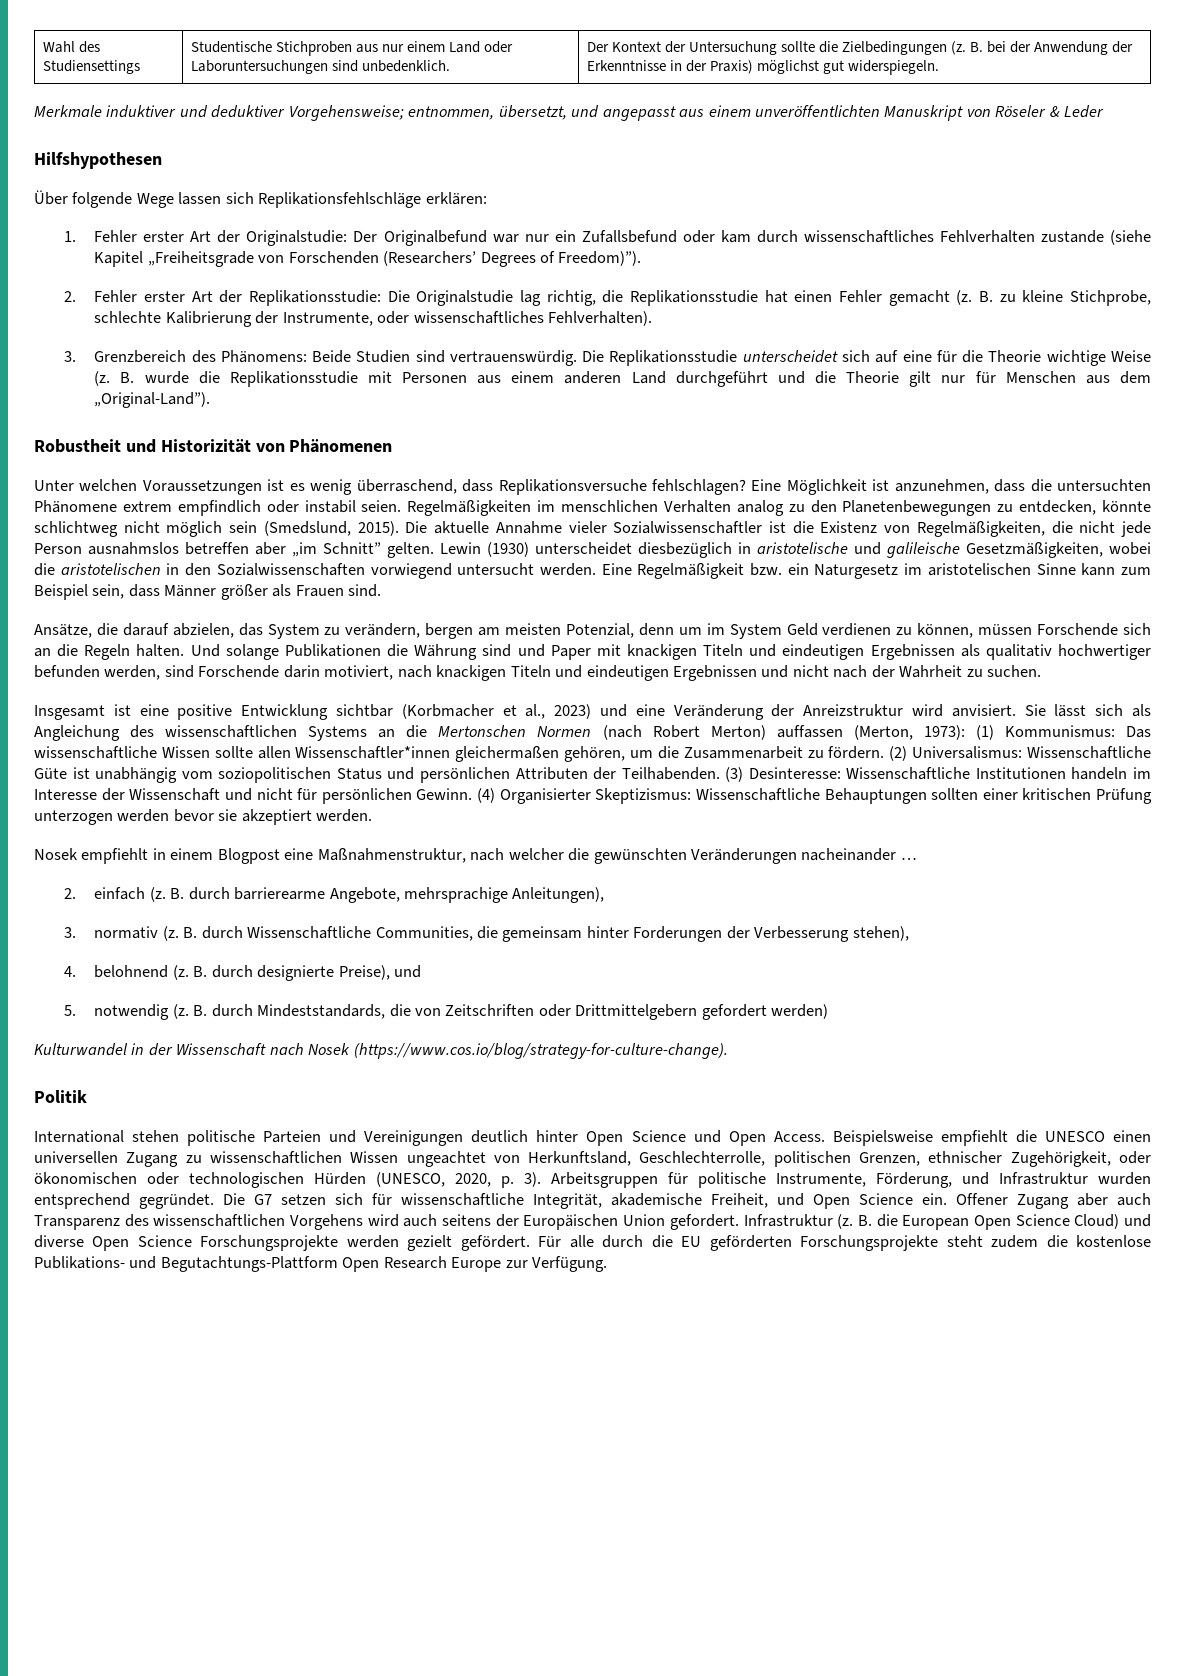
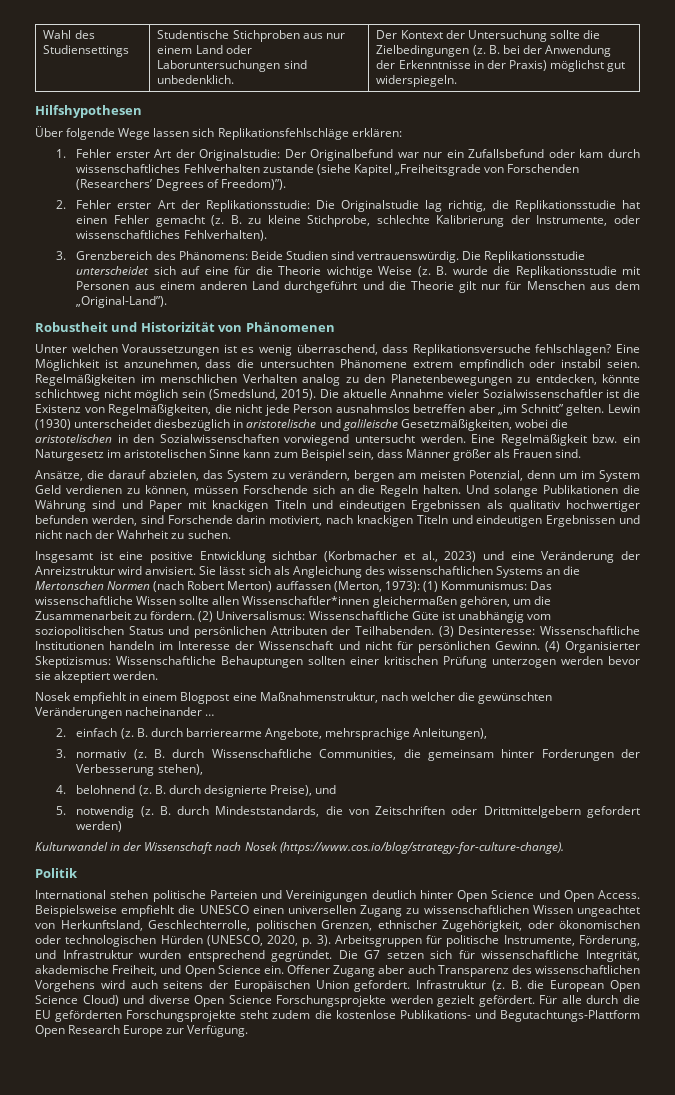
[34,105,1105,121] // Merkmale induktiver und deduktiver Vorgehensweise; entnommen, übersetzt, und angepasst aus einem unveröffentlichten Manuskript von Röseler & Leder -> (458, 81) none

